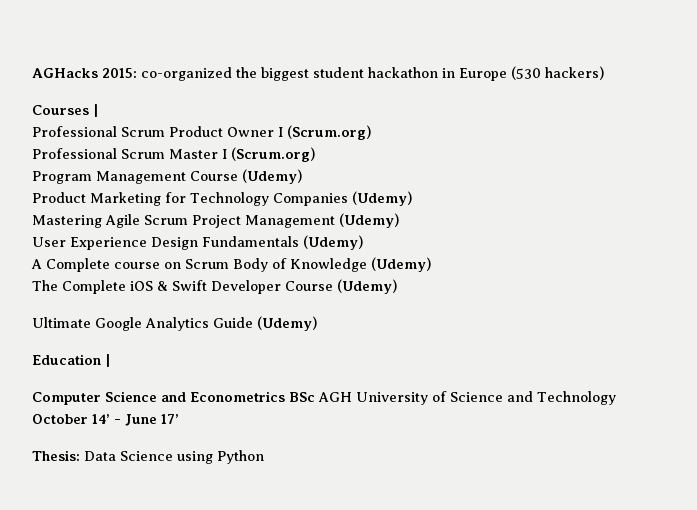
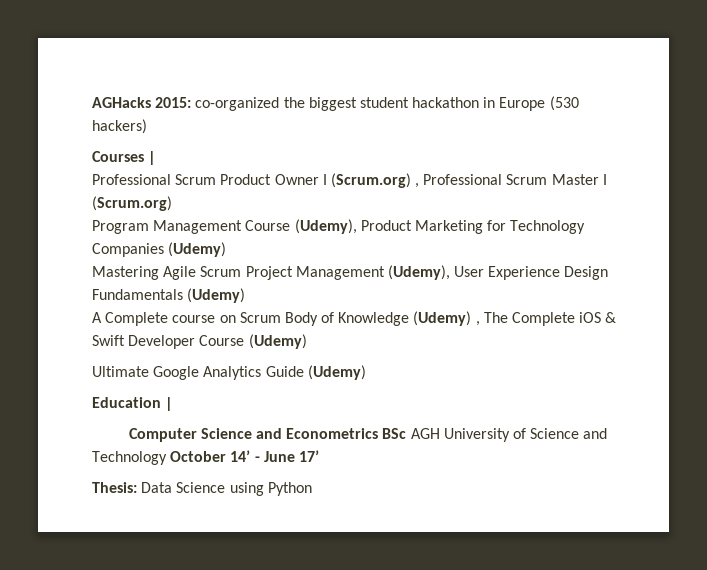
(371, 132) // -> [415,183,420,188] ,
[242,169,302,184] (Udemy) // -> [294,219,357,234] (Udemy),
[339,213,399,228] (Udemy) // -> [387,265,450,280] (Udemy),
(431, 264) // -> [475,321,480,326] ,

